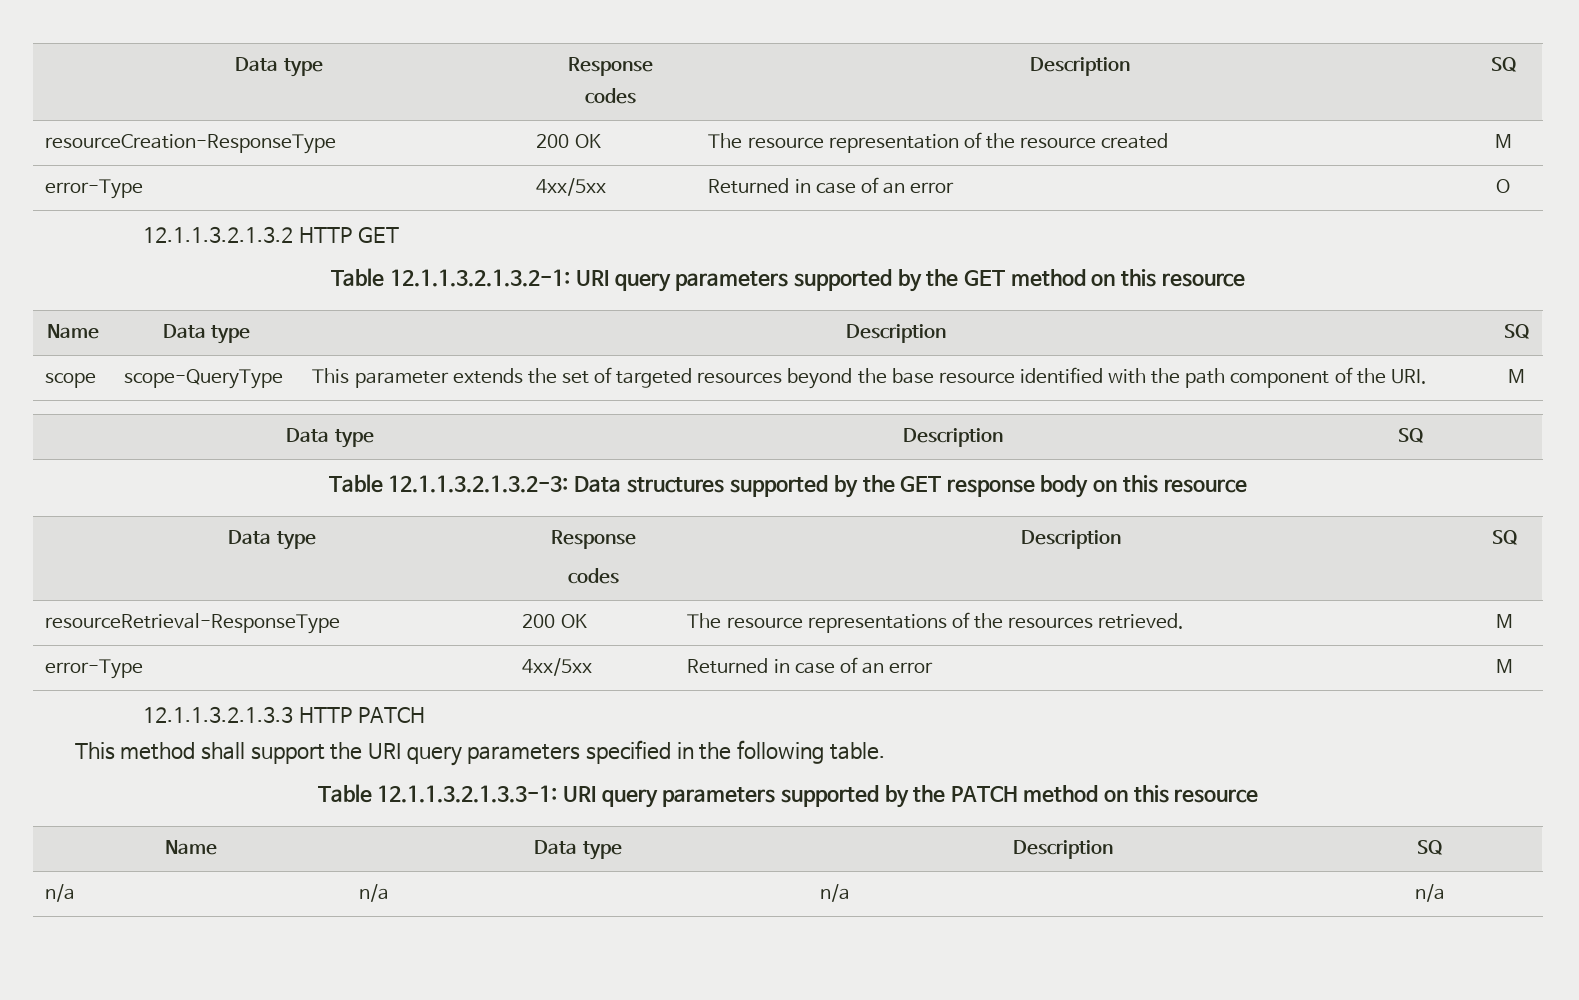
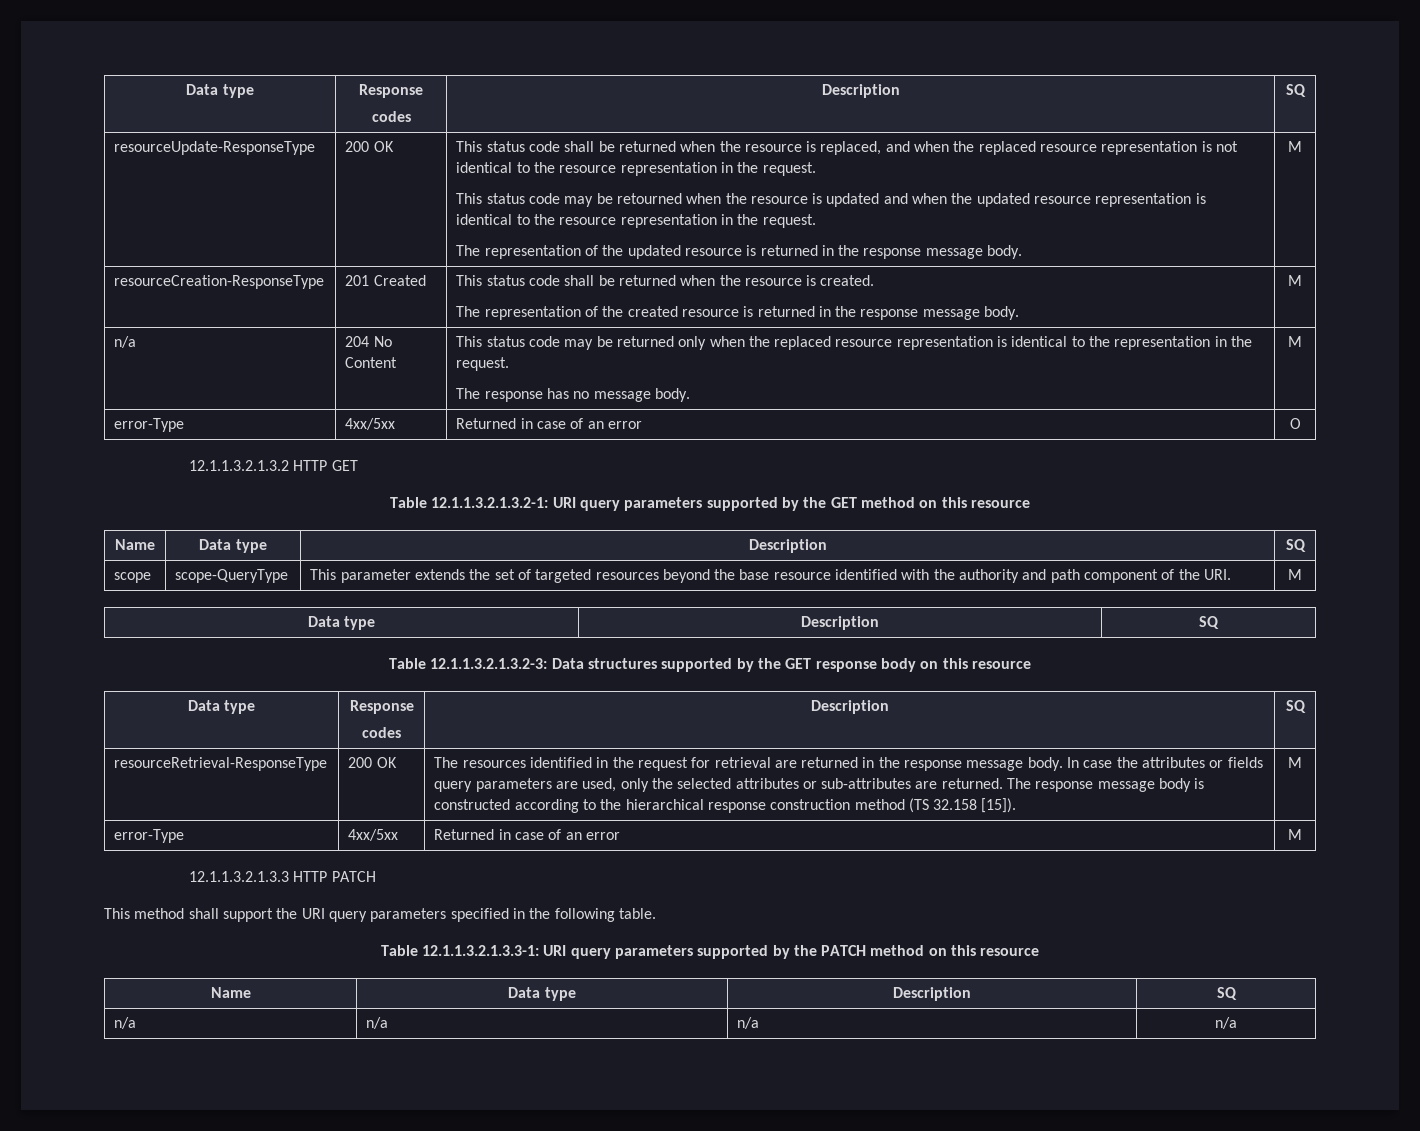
[235,57,323,77] [568,57,653,76] [585,88,636,104] [1030,57,1130,76] [1490,57,1517,72] [45,134,337,154] [536,134,601,148] [708,132,1169,153] Data type | Response // codes | Description | SQ // resourceCreation-ResponseType | 200 OK | The resource representation of the resource created -> [186,84,254,98] [359,84,423,98] [371,111,411,122] [821,84,900,98] [1285,84,1306,97] [114,141,316,155] [345,141,394,152] [456,141,1239,155] [456,162,816,176] [456,193,1206,207] [456,214,816,228] [456,245,1023,259] [1288,141,1302,152] [114,275,325,289] [345,275,426,286] [456,275,875,286] [456,306,1020,320] [1288,275,1302,286] [114,336,137,348] [345,336,392,347] [345,357,398,368] [456,336,1253,350] [456,357,510,371] [456,388,690,402] Data type | Response // codes | Description | SQ // resourceUpdate-ResponseType | 200 OK | This status code shall be returned when the resource is replaced, and when the replaced resource representation is not identical to the resource representation in the request. // This status code may be retourned when the resource is updated and when the updated resource representation is identical to the resource representation in the request. // The representation of the updated resource is returned in the response message body. | M // resourceCreation-ResponseType | 201 Created | This status code shall be returned when the resource is created. // The representation of the created resource is returned in the response message body. | M // n/a | 204 No Content | This status code may be returned only when the replaced resource representation is identical to the representation in the request. // The response has no message body.
(1181, 376) none -> [959,569,1047,583] authority and
[726,612,1185,633] resource representations of the resources retrieved. -> [462,757,1263,771] [434,778,1205,792] [434,798,1017,813] resources identified in the request for retrieval are returned in the response message body. In case the attributes or fields query parameters are used, only the selected attributes or sub-attributes are returned. The response message body is constructed according to the hierarchical response construction method (TS 32.158 [15]).

